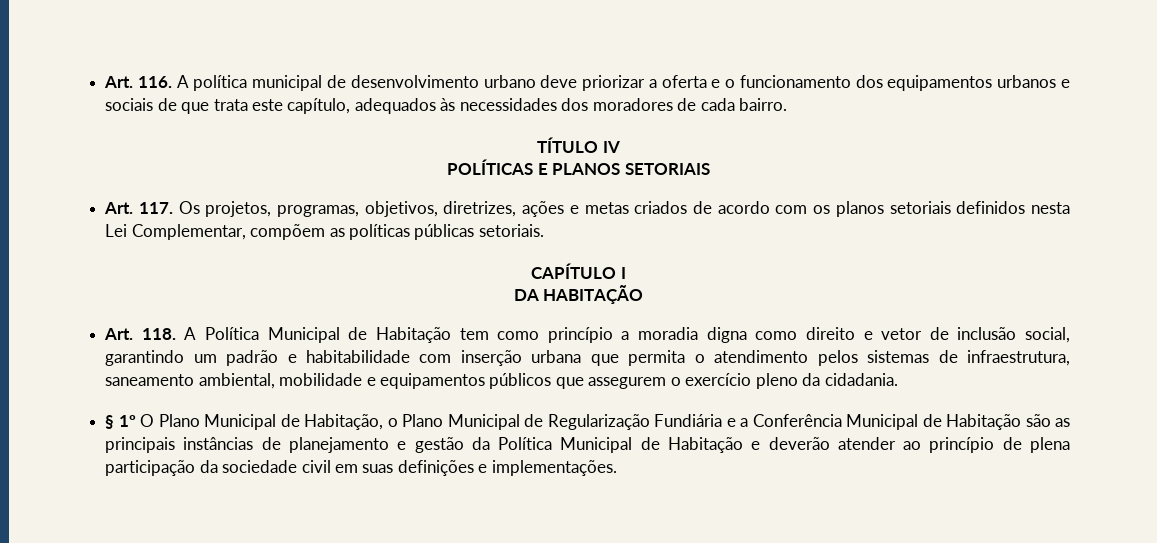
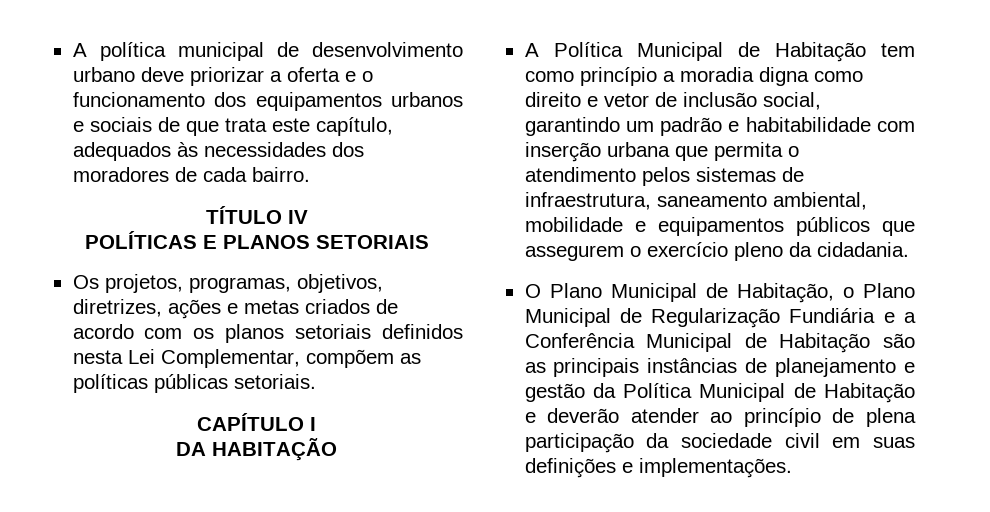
[104,76,172,88] Art. 116. -> (72, 50) none
[104,202,173,214] Art. 117. -> (429, 242) none
[104,328,176,340] Art. 118. -> (337, 449) none
[105,415,136,429] § 1º -> (909, 249) none

